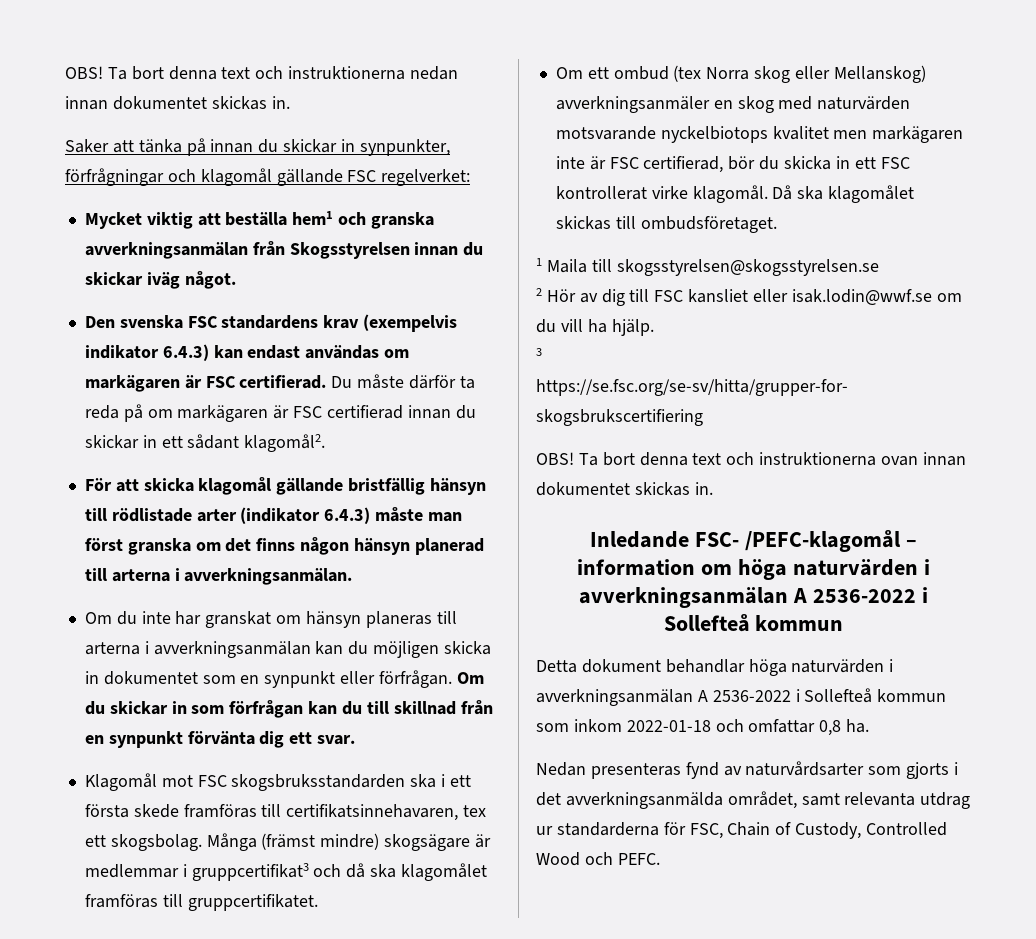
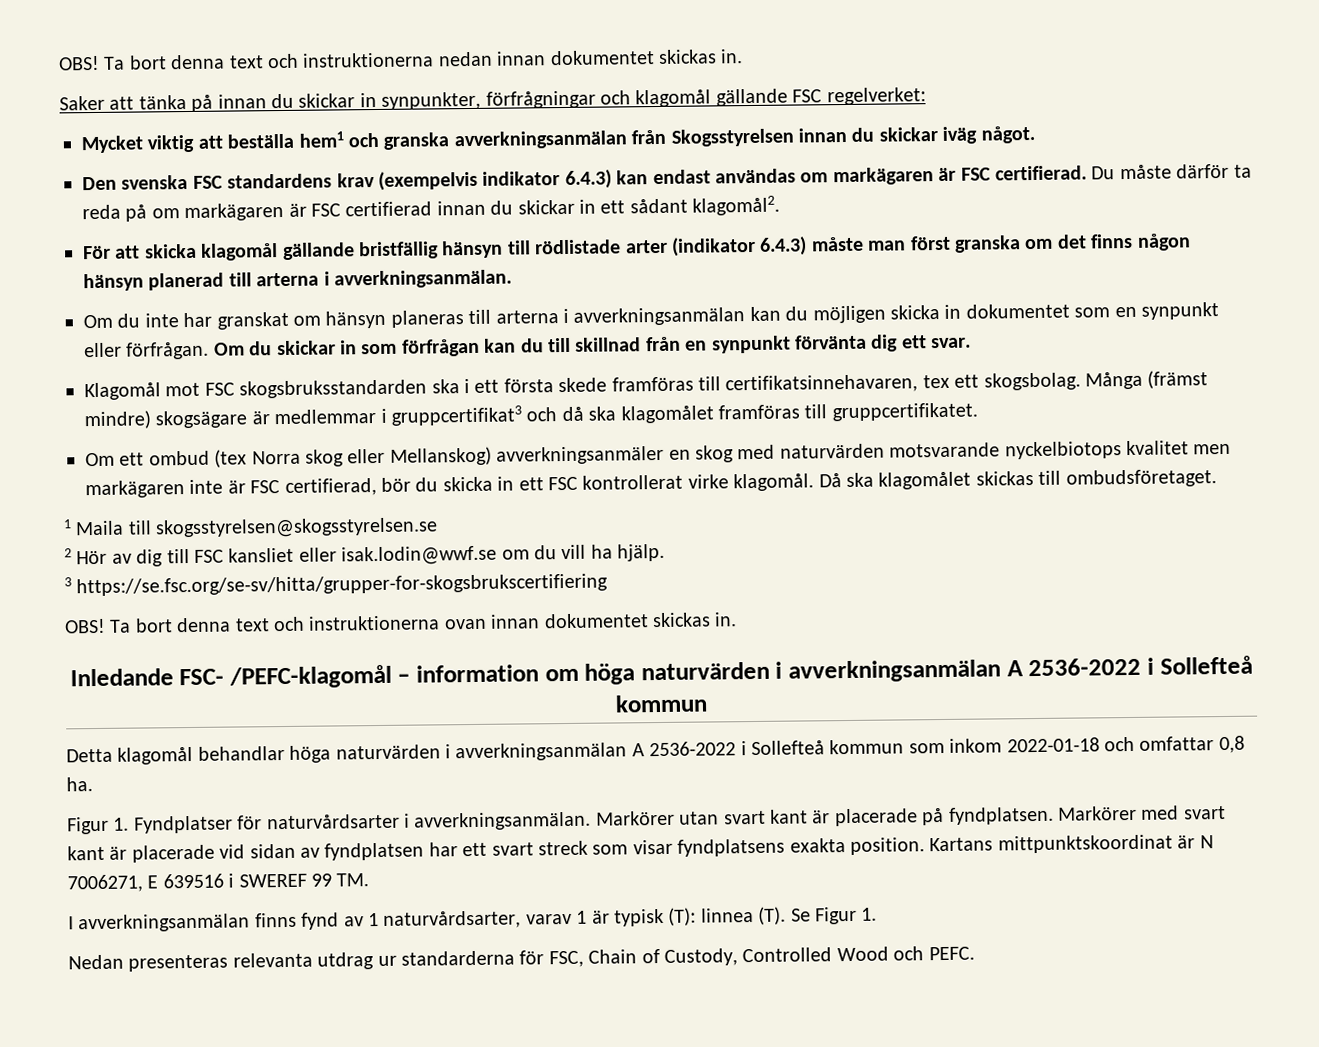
[581,659,661,673] dokument -> [117,746,194,765] klagomål
[536,761,959,779] [536,791,840,809] Nedan presenteras fynd av naturvårdsarter som gjorts i det avverkningsanmälda området, samt -> [67,805,1226,835] [67,834,1214,863] [67,873,370,893] [68,906,878,933] [68,954,229,972] Figur 1. Fyndplatser för naturvårdsarter i avverkningsanmälan. Markörer utan svart kant är placerade på fyndplatsen. Markörer med svart kant är placerade vid sidan av fyndplatsen har ett svart streck som visar fyndplatsens exakta position. Kartans mittpunktskoordinat är N 7006271, E 639516 i SWEREF 99 TM. // I avverkningsanmälan finns fynd av 1 naturvårdsarter, varav 1 är typisk (T): linnea (T). Se Figur 1. // Nedan presenteras

